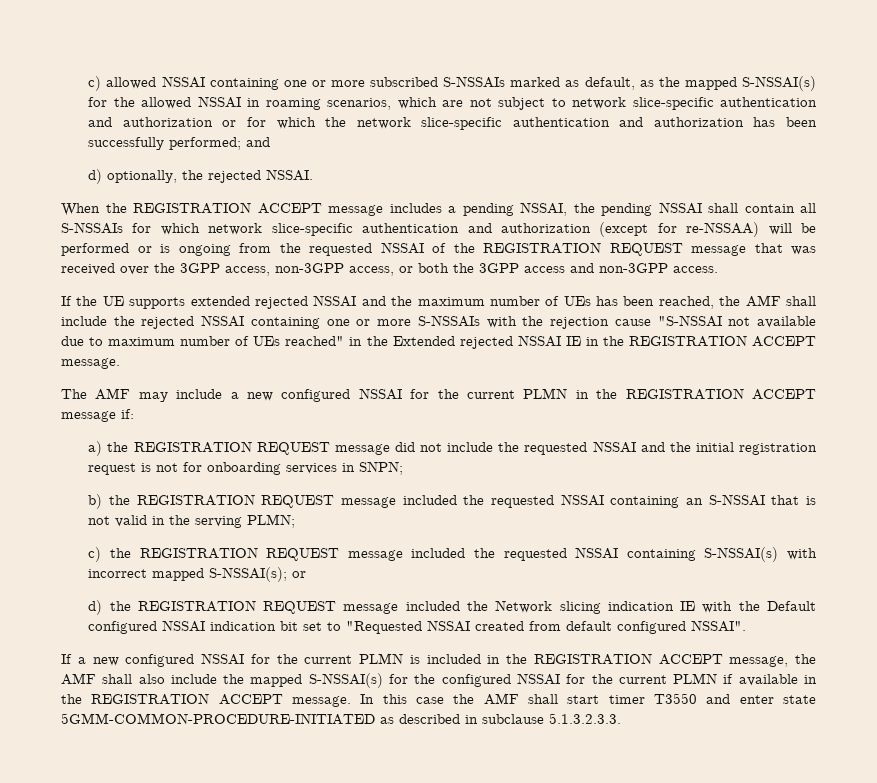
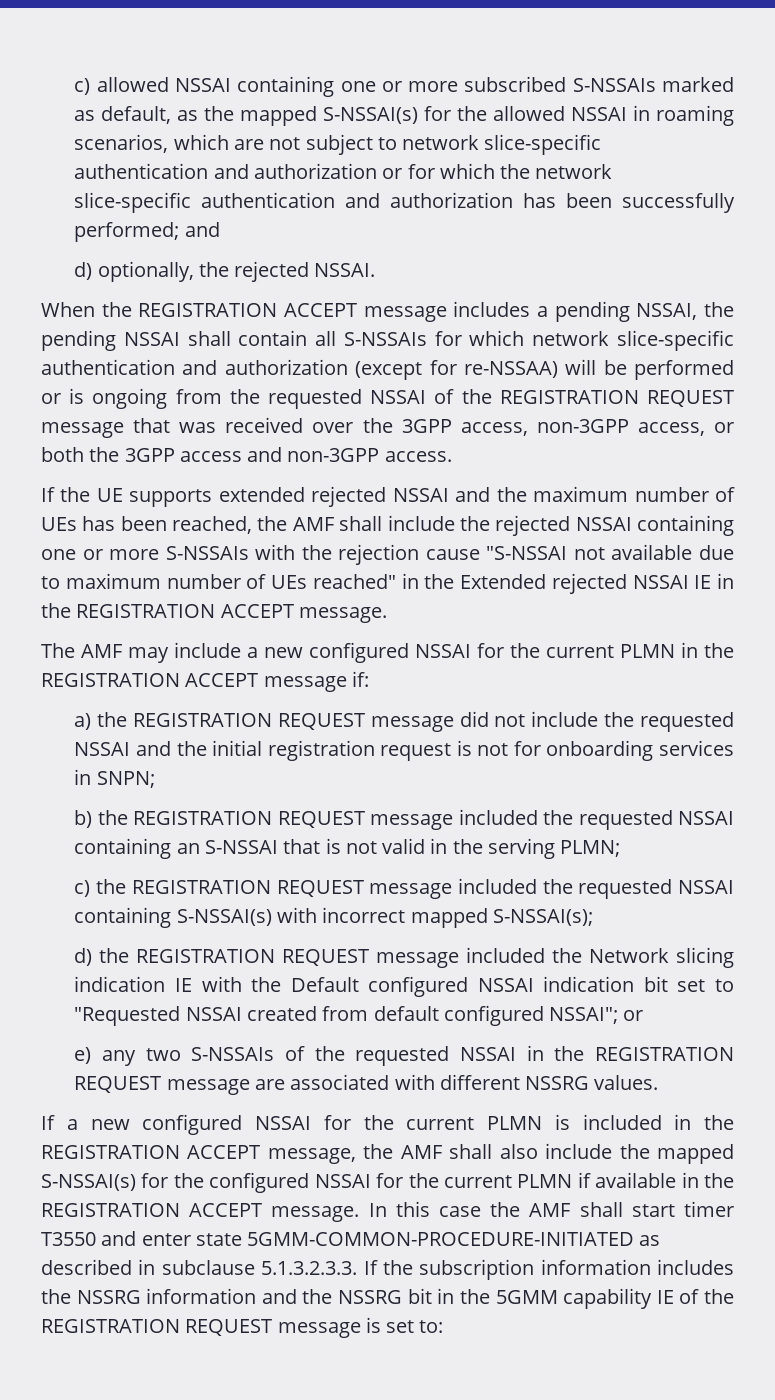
[292,571,307,578] or -> (593, 917) none
[691,620,747,632] NSSAI". -> [549,1007,644,1024] [74,1045,735,1066] [74,1074,659,1095] NSSAI"; or // e) any two S-NSSAIs of the requested NSSAI in the REGISTRATION REQUEST message are associated with different NSSRG values.
(621, 718) none -> [363,1259,734,1280] [41,1288,734,1309] [41,1317,444,1338] If the subscription information includes the NSSRG information and the NSSRG bit in the 5GMM capability IE of the REGISTRATION REQUEST message is set to:

